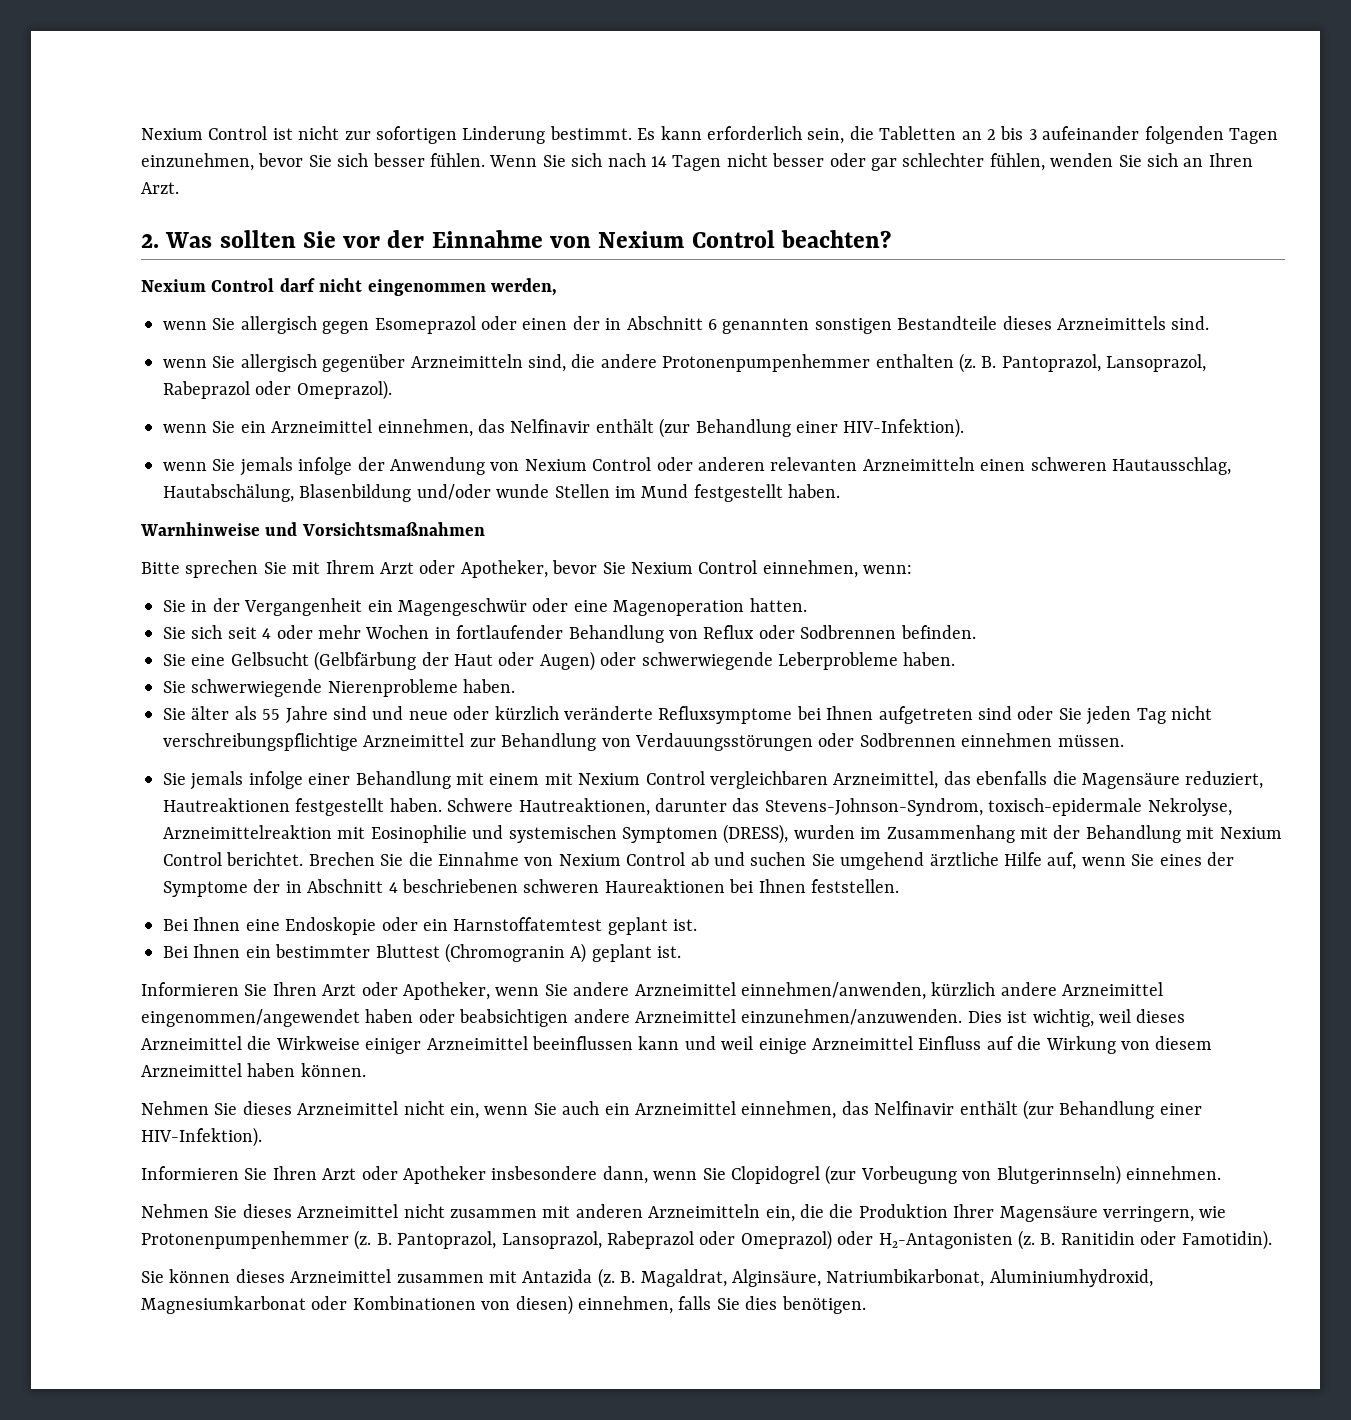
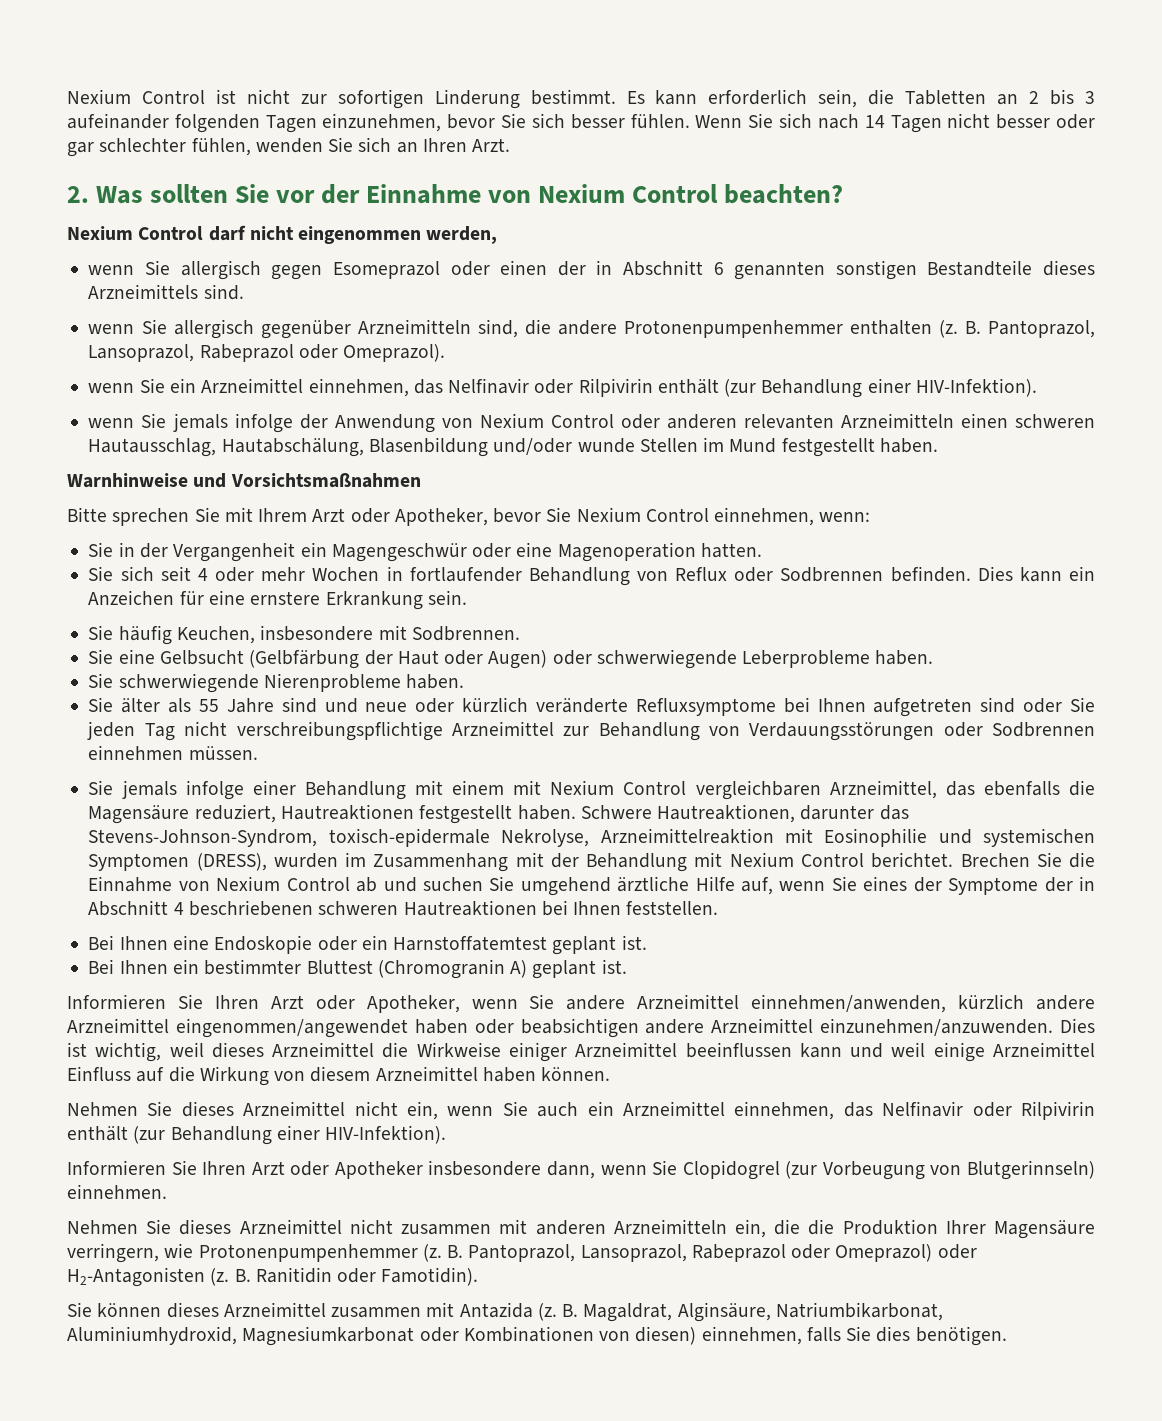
(591, 426) none -> [534,378,653,397] oder Rilpivirin
(976, 632) none -> [977,566,1095,582] [88,590,467,610] [88,625,520,645] Dies kann ein Anzeichen für eine ernstere Erkrankung sein. // Sie häufig Keuchen, insbesondere mit Sodbrennen.
[604,879,725,893] Haureaktionen -> [403,900,537,916] Hautreaktionen
(955, 1108) none -> [972,1101,1095,1120] oder Rilpivirin

